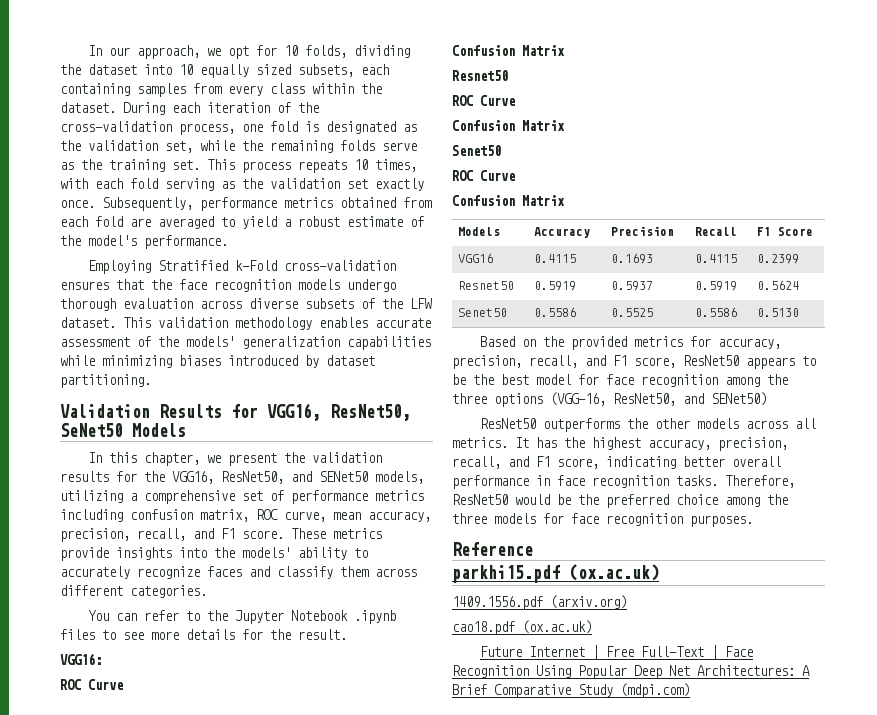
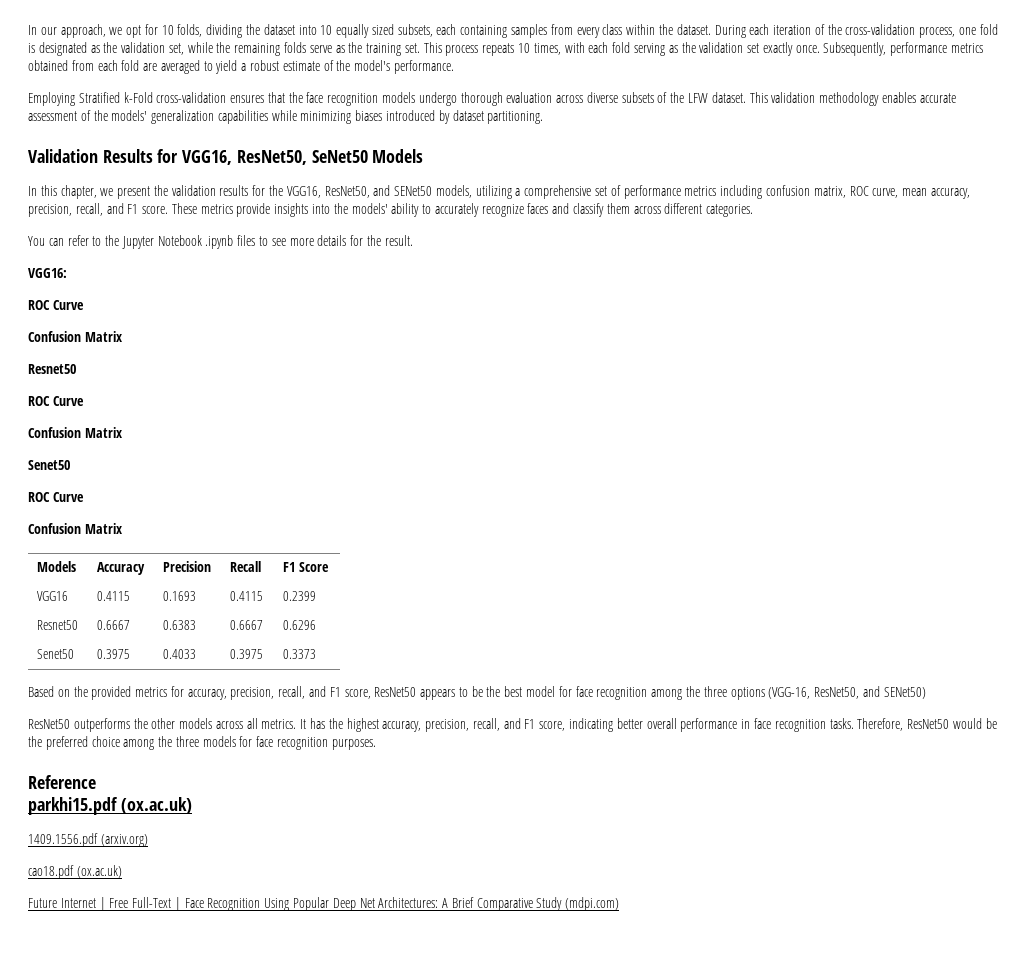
[534,281,577,291] [611,281,654,291] [695,281,738,291] [757,280,800,290] [458,308,508,317] [534,307,577,317] [611,308,654,317] [695,307,738,317] [757,308,800,317] 0.5919 | 0.5937 | 0.5919 | 0.5624 // Senet50 | 0.5586 | 0.5525 | 0.5586 | 0.5130 -> [97,620,131,630] [163,620,197,630] [230,620,264,630] [283,620,317,630] [37,649,75,659] [97,649,131,659] [163,649,197,659] [230,649,264,659] [283,649,317,659] 0.6667 | 0.6383 | 0.6667 | 0.6296 // Senet50 | 0.3975 | 0.4033 | 0.3975 | 0.3373

